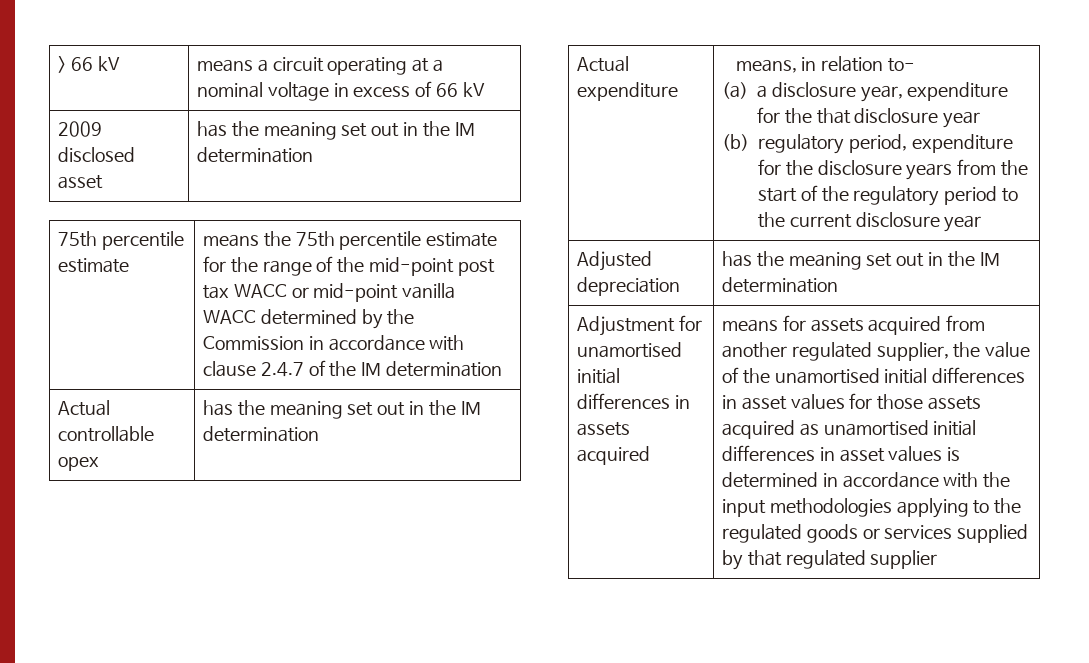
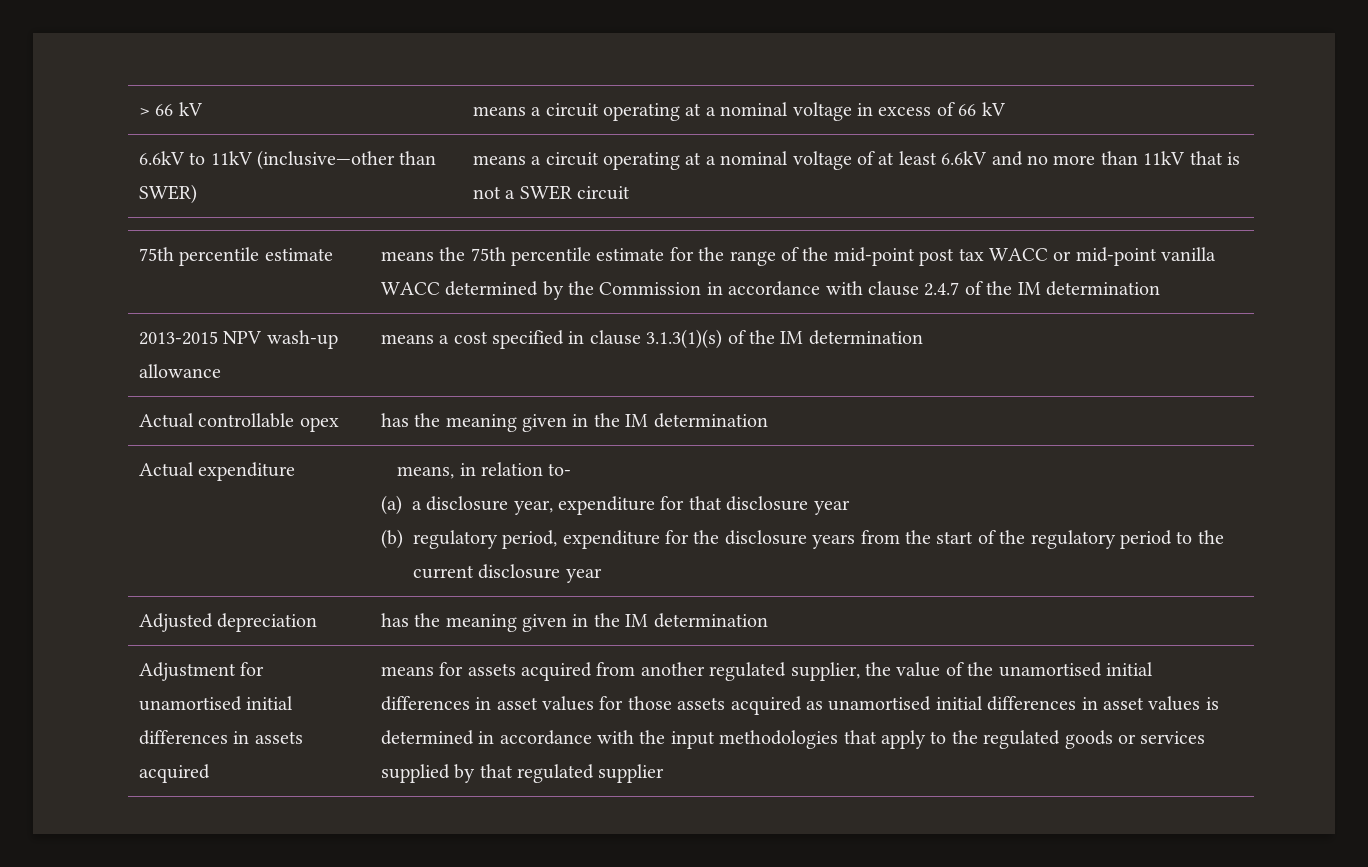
[57,121,102,137] [57,147,135,162] [57,175,103,189] [196,121,475,140] [196,147,313,163] 2009 disclosed asset | has the meaning set out in the IM determination -> [138,150,437,170] [138,184,197,204] [472,151,1241,170] [472,185,631,200] 6.6kV to 11kV (inclusive—other than SWER) | means a circuit operating at a nominal voltage of at least 6.6kV and no more than 11kV that is not a SWER circuit
(503, 369) none -> [138,330,338,349] [138,364,221,378] [380,329,923,349] // 2013-2015 NPV wash-up allowance | means a cost specified in clause 3.1.3(1)(s) of the IM determination
[347,402,406,416] set out -> [522,414,568,432] given
[784,108,812,124] the -> (685, 503) none
[866,253,925,267] set out -> [522,614,568,632] given
[896,498,969,518] applying -> [843,730,927,749] that apply

